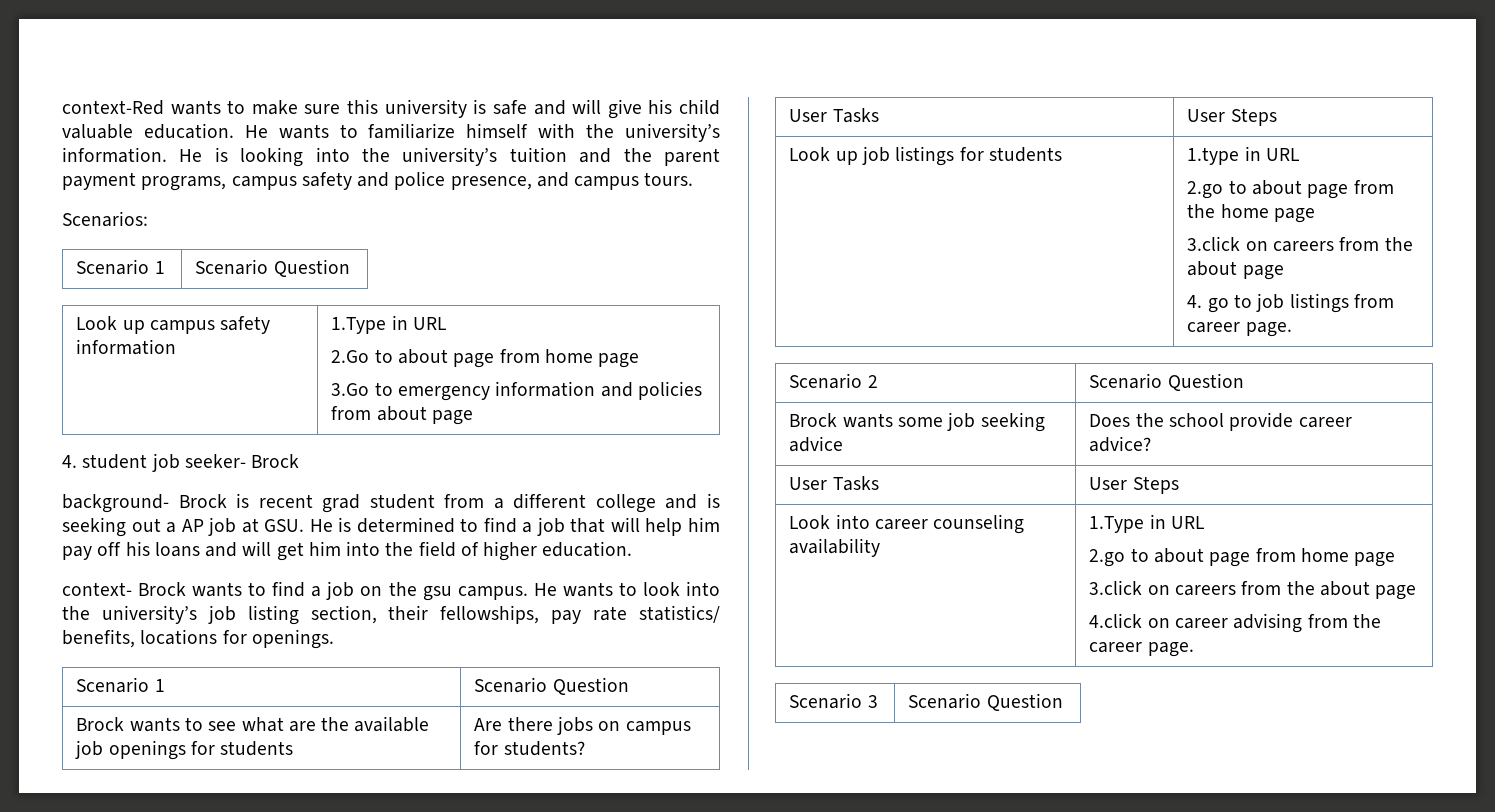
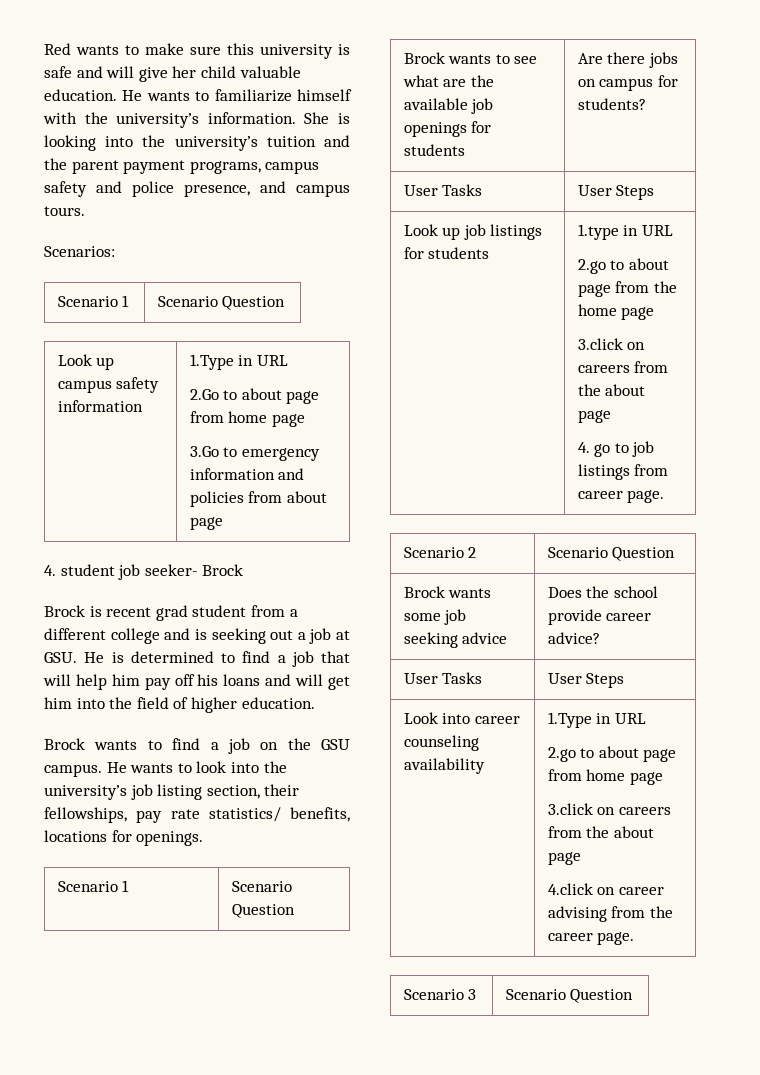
[62,100,164,115] context-Red -> [44,43,71,55] Red
[648,99,673,114] his -> [172,66,197,78] her
[179,149,203,162] He -> [304,112,330,124] She
[62,494,169,513] background- -> (244, 570) none
[181,519,204,532] AP -> (306, 636) none
[62,582,132,596] context- -> (315, 703) none
[422,586,452,601] gsu -> [321,739,350,750] GSU

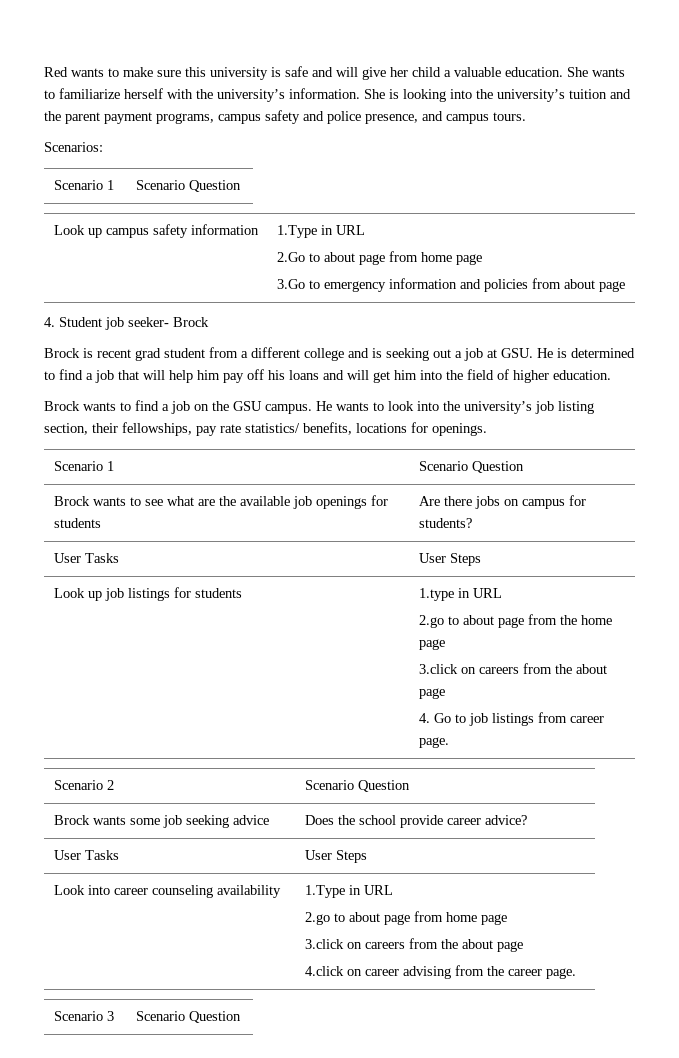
(236, 72) none -> [444,70,451,77] a
[122,90,143,101] He -> [567,67,588,77] She
[297,89,352,101] himself -> [124,88,163,99] herself
[60,564,115,576] student -> [59,317,102,327] Student
[594,444,611,457] go -> [433,713,451,723] Go

